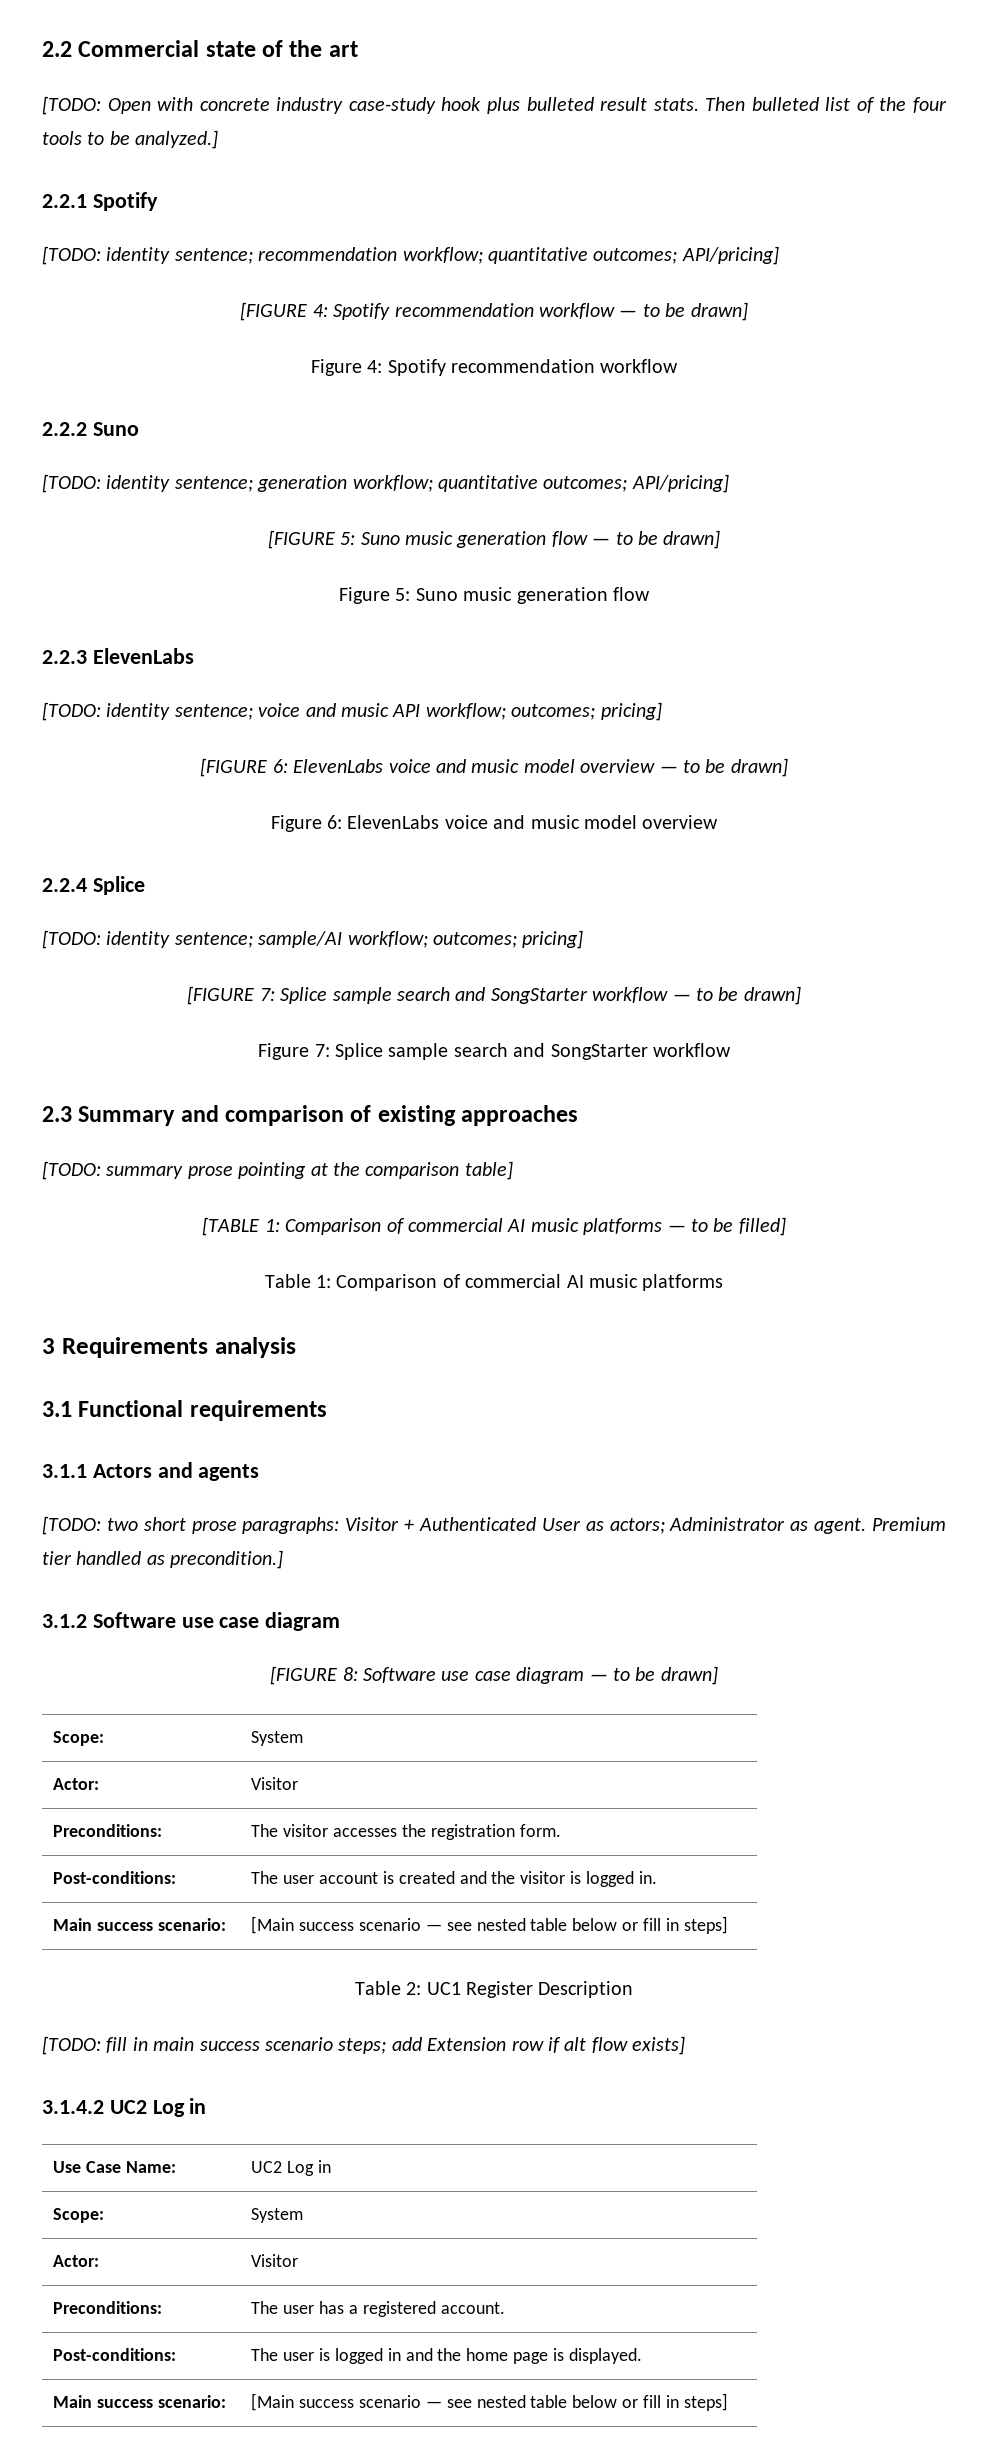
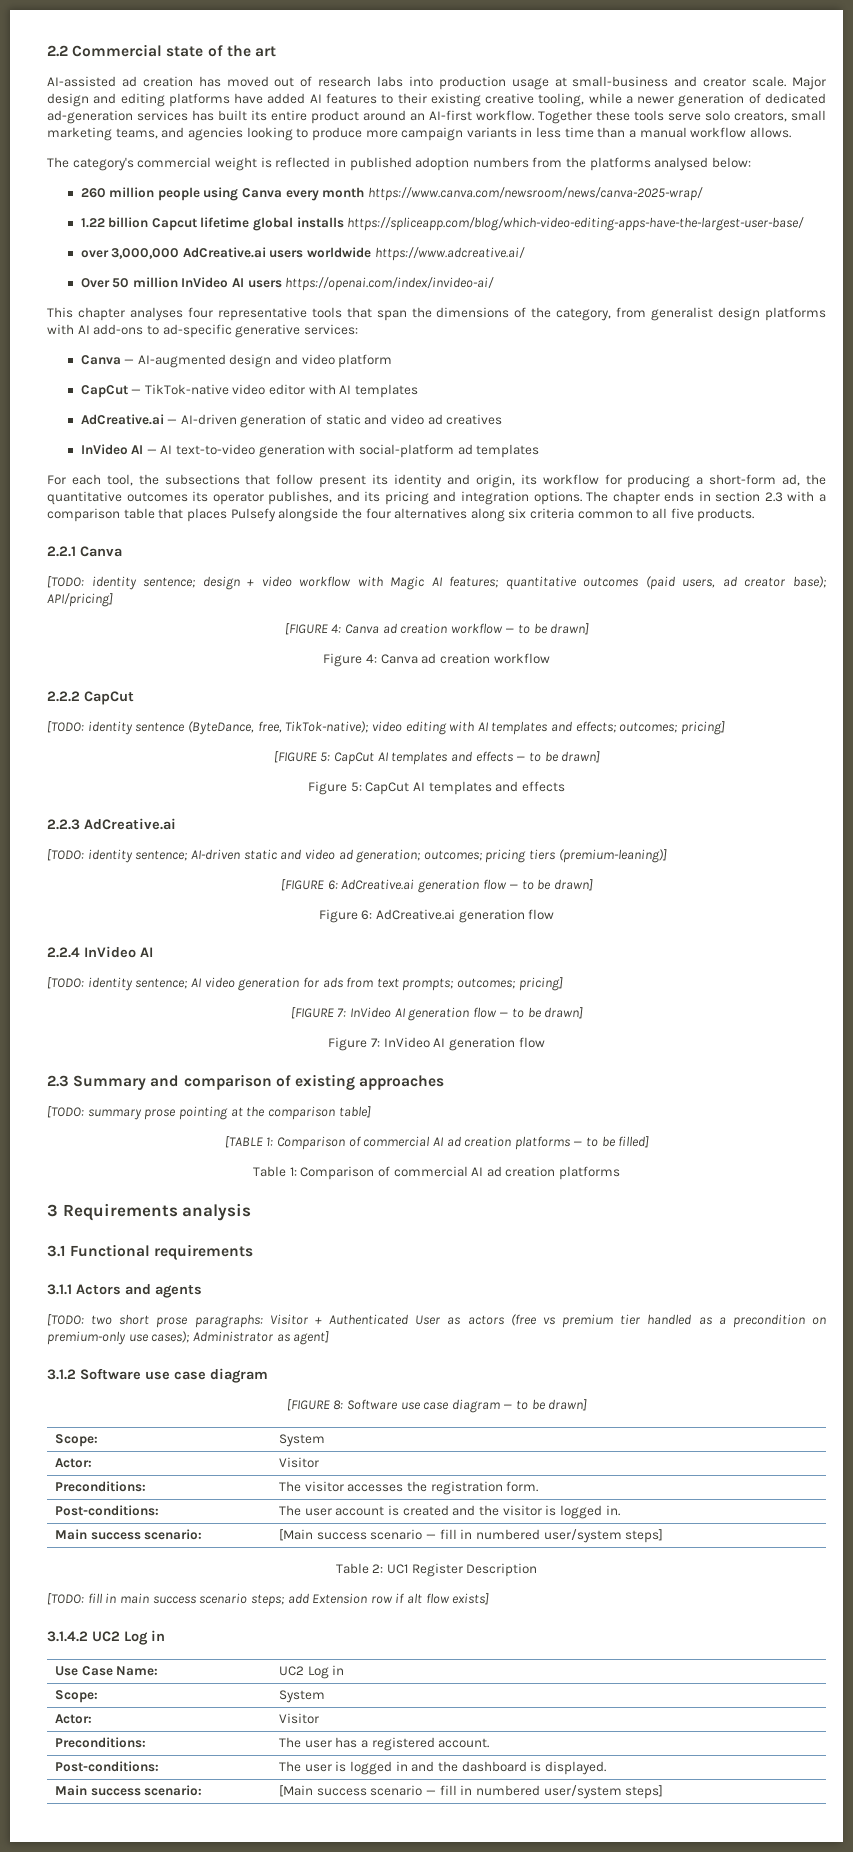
[42,96,947,115] [42,130,219,149] [TODO: Open with concrete industry case-study hook plus bulleted result stats. Then bulleted list of the four tools to be analyzed.] -> [47,76,826,90] [47,93,827,107] [47,110,826,124] [47,127,791,141] [47,157,752,171] [80,187,704,201] [80,217,805,231] [80,247,525,261] [80,277,495,291] [47,307,826,321] [47,324,358,338] [80,354,393,368] [80,384,419,398] [80,414,503,428] [80,444,540,458] [47,474,827,488] [47,491,826,505] [47,508,755,522] AI-assisted ad creation has moved out of research labs into production usage at small-business and creator scale. Major design and editing platforms have added AI features to their existing creative tooling, while a newer generation of dedicated ad-generation services has built its entire product around an AI-first workflow. Together these tools serve solo creators, small marketing teams, and agencies looking to produce more campaign variants in less time than a manual workflow allows. // The category's commercial weight is reflected in published adoption numbers from the platforms analysed below: // 260 million people using Canva every month https://www.canva.com/newsroom/news/canva-2025-wrap/ // 1.22 billion Capcut lifetime global installs https://spliceapp.com/blog/which-video-editing-apps-have-the-largest-user-base/ // over 3,000,000 AdCreative.ai users worldwide https://www.adcreative.ai/ // Over 50 million InVideo AI users https://openai.com/index/invideo-ai/ // This chapter analyses four representative tools that span the dimensions of the category, from generalist design platforms with AI add-ons to ad-specific generative services: // Canva — AI-augmented design and video platform // CapCut — TikTok-native video editor with AI templates // AdCreative.ai — AI-driven generation of static and video ad creatives // InVideo AI — AI text-to-video generation with social-platform ad templates // For each tool, the subsections that follow present its identity and origin, its workflow for producing a short-form ad, the quantitative outcomes its operator publishes, and its pricing and integration options. The chapter ends in section 2.3 with a comparison table that places Pulsefy alongside the four alternatives along six criteria common to all five products.
[92,192,158,211] [42,246,678,265] Spotify // [TODO: identity sentence; recommendation workflow; quantitative outcomes; -> [80,546,122,557] [47,576,826,590] Canva // [TODO: identity sentence; design + video workflow with Magic AI features; quantitative outcomes (paid users, ad creator base);
[333,303,534,320] Spotify recommendation -> [344,623,448,634] Canva ad creation
[387,359,595,376] Spotify recommendation -> [380,653,490,664] Canva ad creation
[92,422,139,436] [42,474,729,493] [267,530,721,549] [339,587,650,604] [42,648,194,664] [42,702,662,721] [200,758,788,777] [270,815,719,832] [42,876,145,895] [42,930,584,949] [187,986,669,1005] Suno // [TODO: identity sentence; generation workflow; quantitative outcomes; API/pricing] // [FIGURE 5: Suno music generation flow — to be drawn] // Figure 5: Suno music generation flow // 2.2.3 ElevenLabs // [TODO: identity sentence; voice and music API workflow; outcomes; pricing] // [FIGURE 6: ElevenLabs voice and music model overview — to be drawn] // Figure 6: ElevenLabs voice and music model overview // 2.2.4 Splice // [TODO: identity sentence; sample/AI workflow; outcomes; pricing] // [FIGURE 7: Splice sample search and SongStarter workflow -> [84,691,134,705] [47,721,726,735] [273,751,601,765] [308,781,565,795] [47,818,176,830] [47,849,667,863] [280,879,594,893] [318,909,555,923] [47,946,153,958] [47,977,563,991] [290,1007,497,1021] CapCut // [TODO: identity sentence (ByteDance, free, TikTok-native); video editing with AI templates and effects; outcomes; pricing] // [FIGURE 5: CapCut AI templates and effects — to be drawn] // Figure 5: CapCut AI templates and effects // 2.2.3 AdCreative.ai // [TODO: identity sentence; AI-driven static and video ad generation; outcomes; pricing tiers (premium-leaning)] // [FIGURE 6: AdCreative.ai generation flow — to be drawn] // Figure 6: AdCreative.ai generation flow // 2.2.4 InVideo AI // [TODO: identity sentence; AI video generation for ads from text prompts; outcomes; pricing] // [FIGURE 7: InVideo AI generation flow
[334,1043,731,1060] Splice sample search and SongStarter workflow -> [383,1037,545,1051] InVideo AI generation flow
[530,1218,579,1232] music -> [446,1136,512,1147] ad creation
[588,1274,638,1288] music -> [486,1166,556,1177] ad creation
[609,1517,947,1534] [42,1550,284,1569] actors; Administrator as agent. Premium tier handled as precondition.] -> [467,1314,826,1328] [47,1331,330,1345] actors (free vs premium tier handled as a precondition on premium-only use cases); Administrator as agent]
[446,1918,679,1931] see nested table below or fill in -> [439,1529,622,1543] fill in numbered user/system
[466,2348,549,2364] home page -> [461,1761,527,1772] dashboard
[446,2395,679,2408] see nested table below or fill in -> [439,1785,622,1799] fill in numbered user/system

